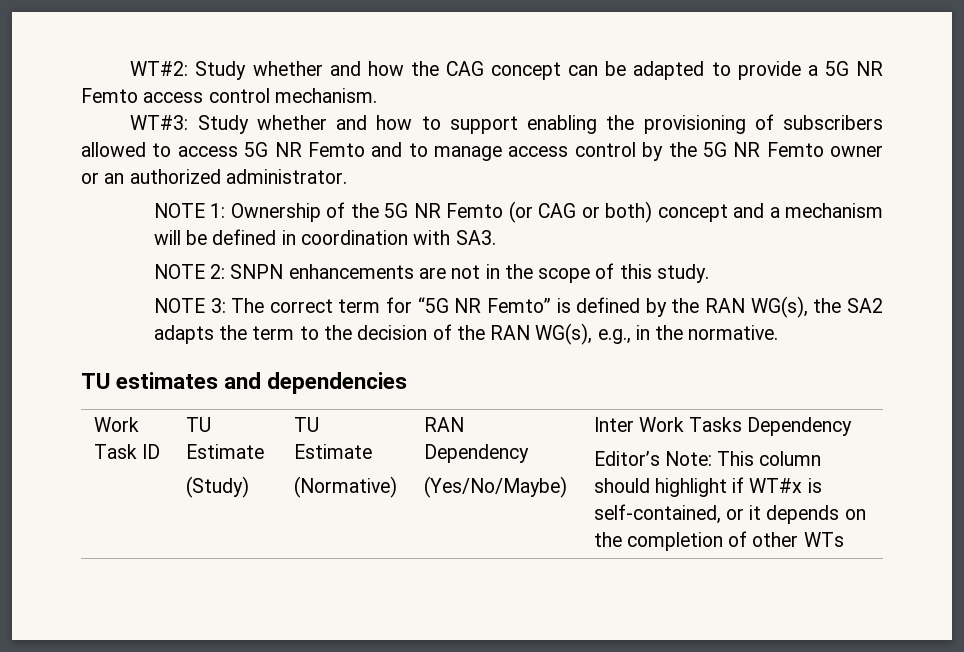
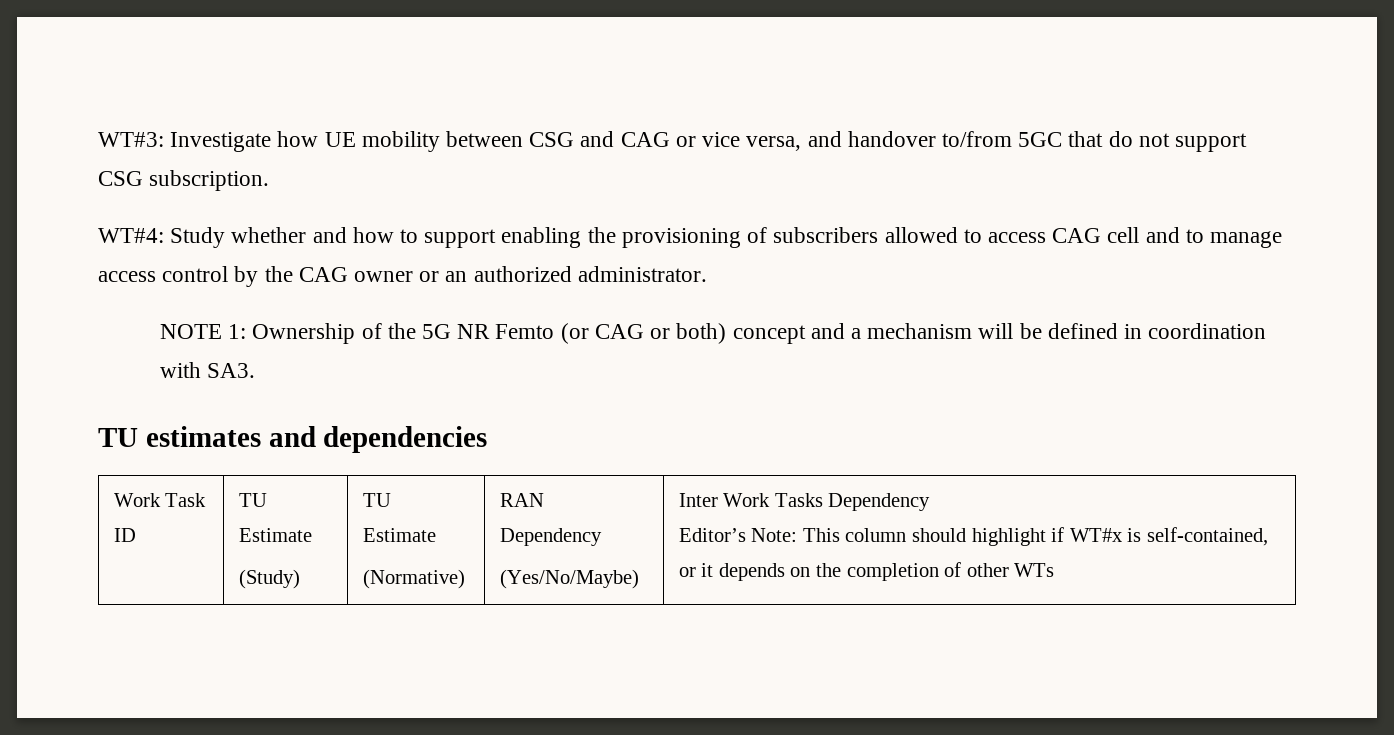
[130,61,883,80] [81,88,377,103] [130,115,189,130] WT#2: Study whether and how the CAG concept can be adapted to provide a 5G NR Femto access control mechanism. // WT#3: -> [98,131,1247,152] [98,170,270,191] [98,228,164,243] WT#3: Investigate how UE mobility between CSG and CAG or vice versa, and handover to/from 5GC that do not support CSG subscription. // WT#4:
[244,142,365,157] 5G NR Femto -> [1052,227,1140,243] CAG cell
[702,142,824,157] 5G NR Femto -> [298,267,348,282] CAG
[153,263,709,283] [153,296,883,318] [153,323,779,345] // NOTE 2: SNPN enhancements are not in the scope of this study. // NOTE 3: The correct term for “5G NR Femto” is defined by the RAN WG(s), the SA2 adapts the term to the decision of the RAN WG(s), e.g., in the normative. -> (256, 370) none

